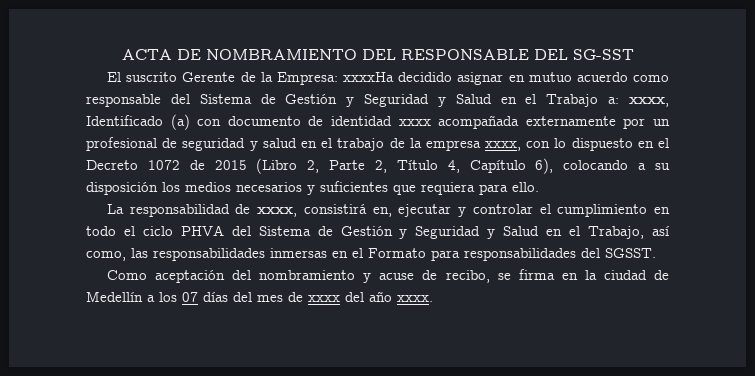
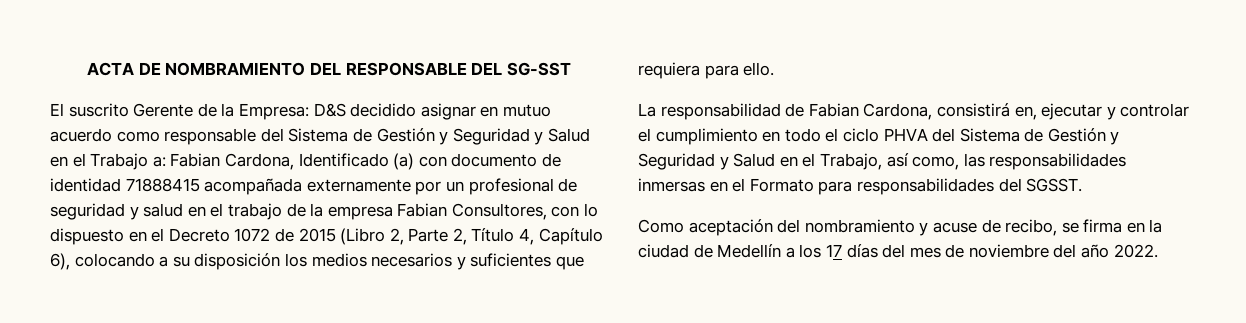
[343,72,395,82] xxxxHa -> [313,103,346,117] D&S
[629,97,669,107] xxxx, -> [170,153,294,170] Fabian Cardona,
[398,119,431,126] xxxx -> [125,178,200,192] 71888415
[485,141,522,151] xxxx, -> [397,203,547,220] Fabian Consultores,
[257,207,298,217] xxxx, -> [808,103,933,120] Fabian Cardona,
[182,292,198,302] 07 -> [825,244,842,257] 17
[308,295,340,302] xxxx -> [968,244,1049,258] noviembre
[397,295,433,302] xxxx. -> [1113,244,1158,258] 2022.

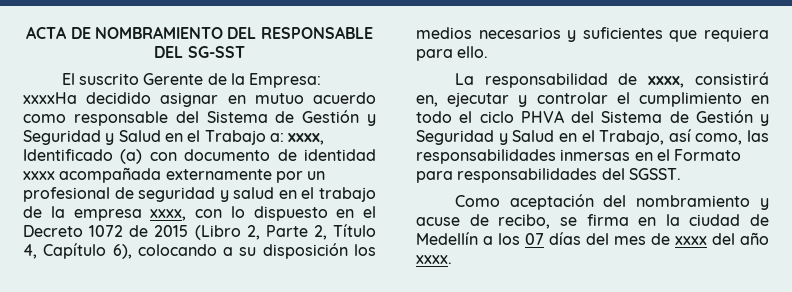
[313,103,346,117] D&S -> [23,92,77,104] xxxxHa
[170,153,294,170] Fabian Cardona, -> [288,133,325,145] xxxx,
[125,178,200,192] 71888415 -> [23,171,55,180] xxxx
[397,203,547,220] Fabian Consultores, -> [150,209,187,221] xxxx,
[808,103,933,120] Fabian Cardona, -> [648,76,685,88] xxxx,
[825,244,842,257] 17 -> [525,233,544,245] 07
[968,244,1049,258] noviembre -> [675,236,707,245] xxxx
[1113,244,1158,258] 2022. -> [416,255,452,264] xxxx.

